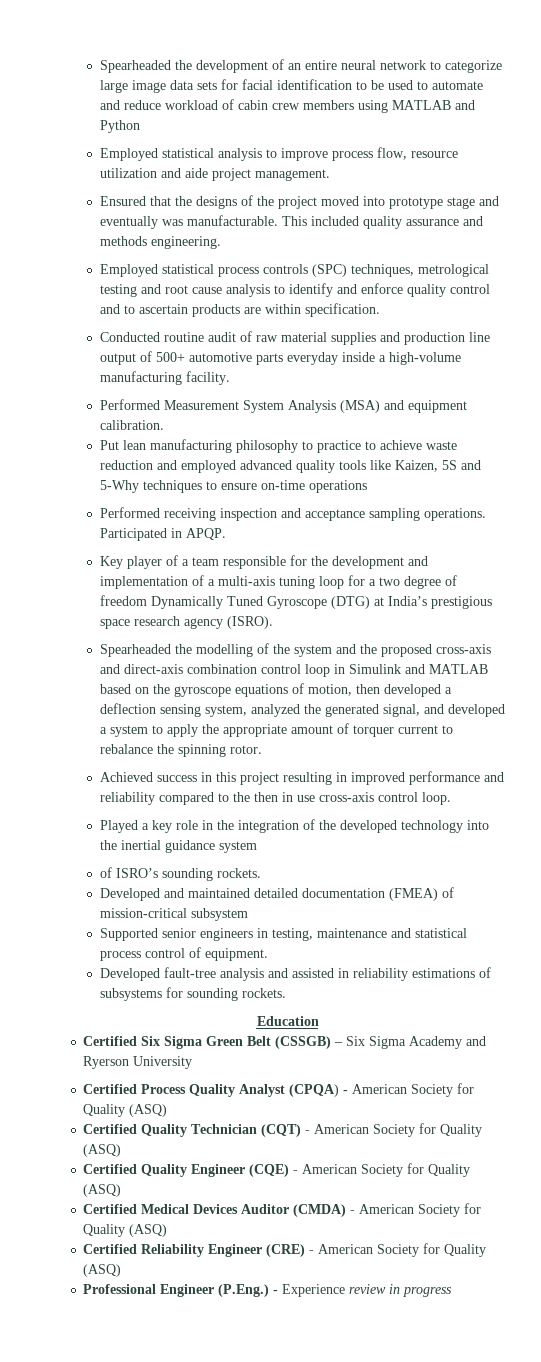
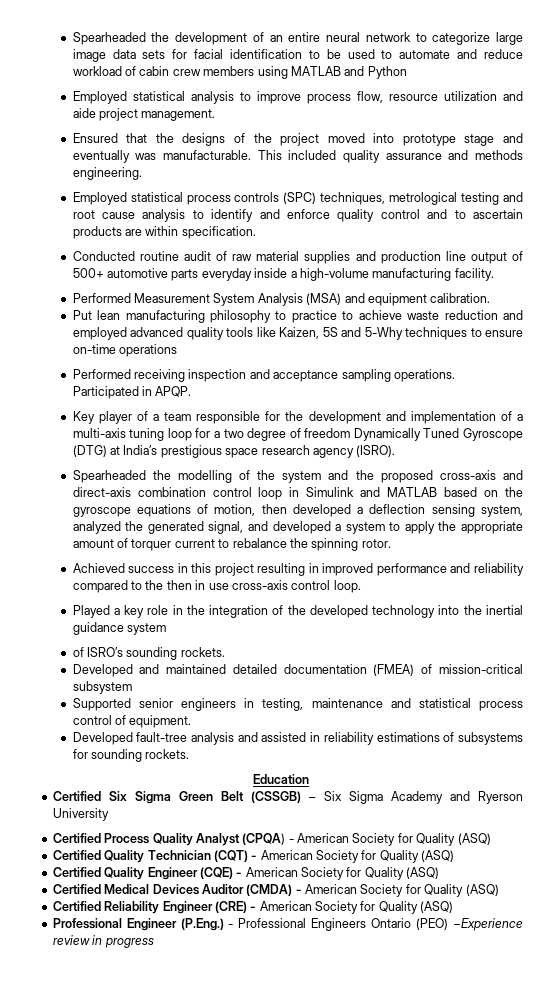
[282,1284,346,1297] Experience -> [238,918,523,931] Professional Engineers Ontario (PEO) −Experience

